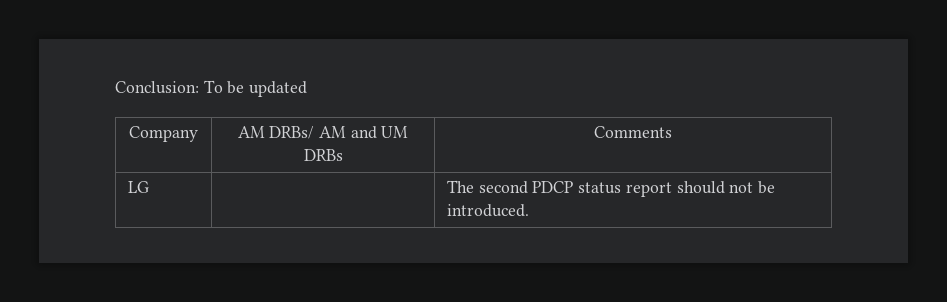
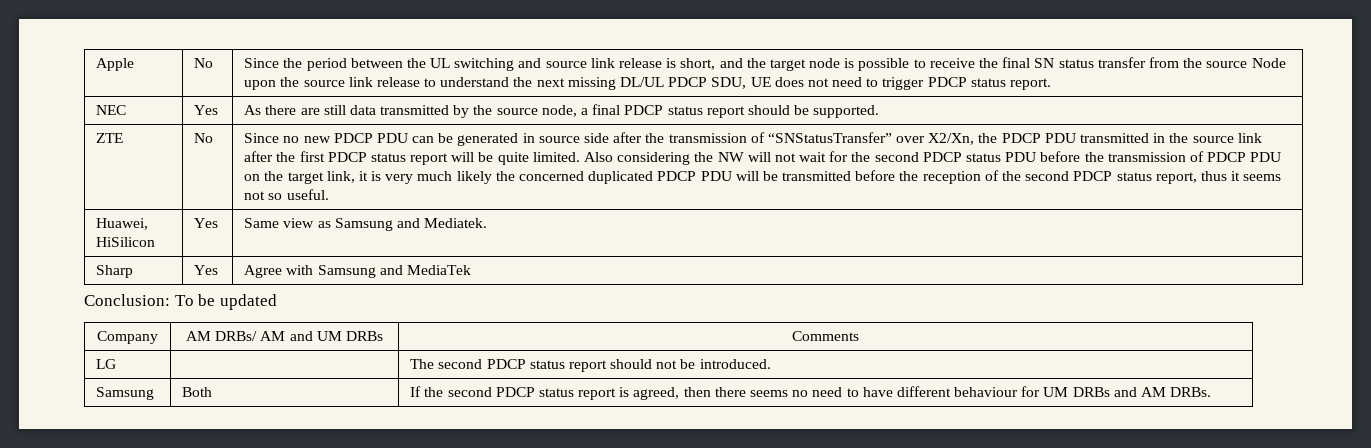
(115, 87) none -> [96,58,135,71] [194,58,214,68] [244,57,1286,71] [244,77,1052,90] [96,105,127,115] [194,105,219,115] [244,104,880,118] [96,133,124,143] [194,133,214,143] [244,132,1262,146] [244,151,1282,165] [244,170,1282,184] [244,189,329,200] [96,218,149,230] [96,237,156,247] [194,218,219,228] [244,218,488,231] [96,265,134,278] [194,265,219,275] [244,265,471,278] Apple | No | Since the period between the UL switching and source link release is short, and the target node is possible to receive the final SN status transfer from the source Node upon the source link release to understand the next missing DL/UL PDCP SDU, UE does not need to trigger PDCP status report. // NEC | Yes | As there are still data transmitted by the source node, a final PDCP status report should be supported. // ZTE | No | Since no new PDCP PDU can be generated in source side after the transmission of “SNStatusTransfer” over X2/Xn, the PDCP PDU transmitted in the source link after the first PDCP status report will be quite limited. Also considering the NW will not wait for the second PDCP status PDU before the transmission of PDCP PDU on the target link, it is very much likely the concerned duplicated PDCP PDU will be transmitted before the reception of the second PDCP status report, thus it seems not so useful. // Huawei, HiSilicon | Yes | Same view as Samsung and Mediatek. // Sharp | Yes | Agree with Samsung and MediaTek //
(530, 210) none -> [96,387,155,400] [182,387,213,397] [410,386,1212,400] // Samsung | Both | If the second PDCP status report is agreed, then there seems no need to have different behaviour for UM DRBs and AM DRBs.

